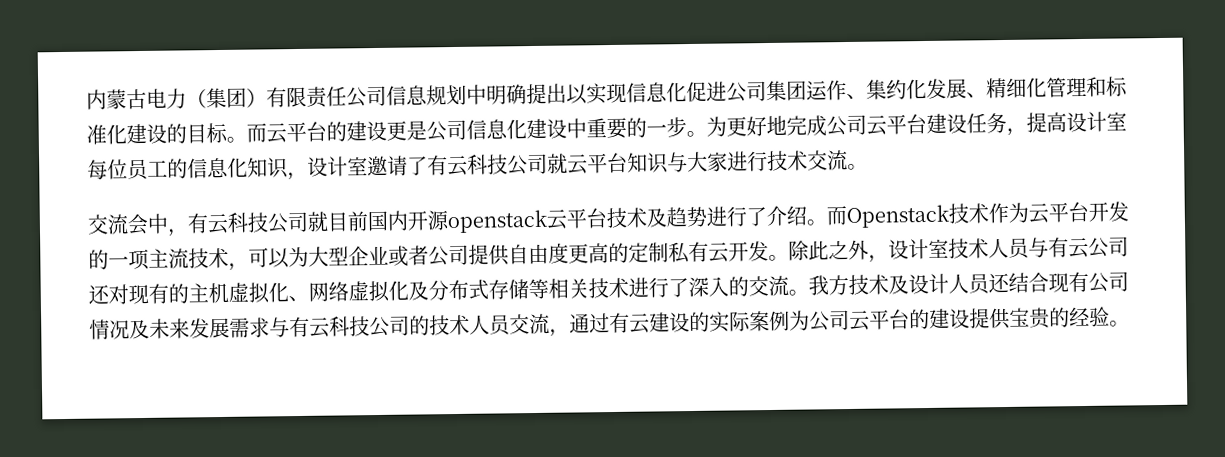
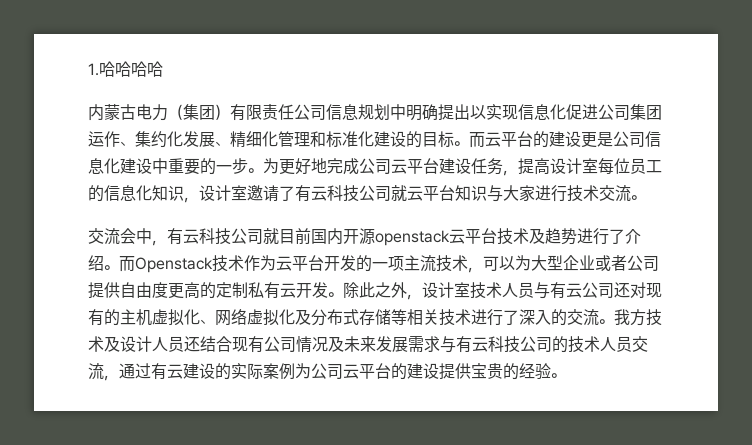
(86, 99) none -> [88,61,163,77] 1.哈哈哈哈 //

